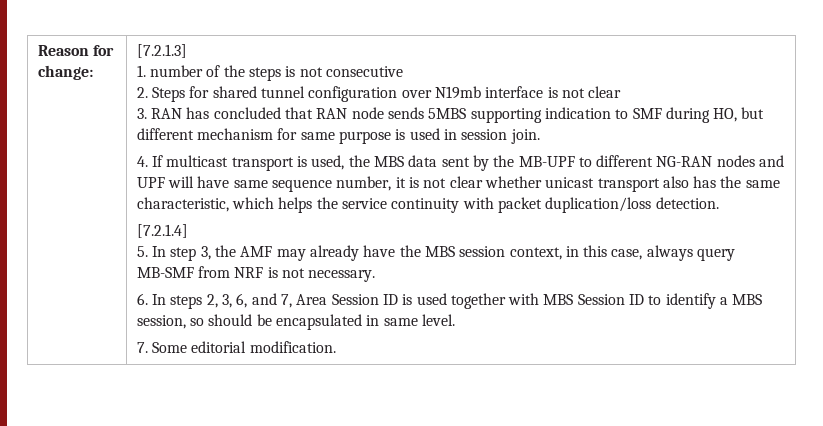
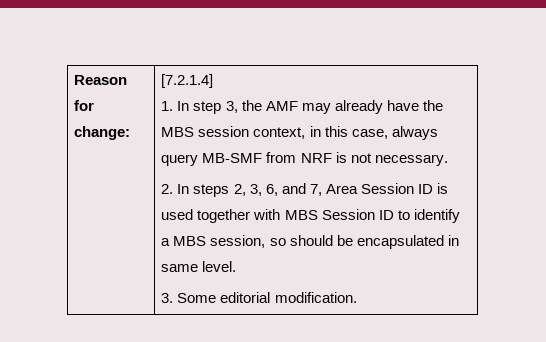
[136,44,187,58] [7.2.1.3] -> [161,74,214,88] [7.2.1.4]
[149,65,403,81] [136,86,622,102] [136,107,765,123] [136,128,540,144] [136,155,785,171] [136,176,780,192] [136,197,719,213] [136,224,188,238] [136,246,148,257] number of the steps is not consecutive // 2. Steps for shared tunnel configuration over N19mb interface is not clear // 3. RAN has concluded that RAN node sends 5MBS supporting indication to SMF during HO, but different mechanism for same purpose is used in session join. // 4. If multicast transport is used, the MBS data sent by the MB-UPF to different NG-RAN nodes and UPF will have same sequence number, it is not clear whether unicast transport also has the same characteristic, which helps the service continuity with packet duplication/loss detection. // [7.2.1.4] // 5. -> (174, 106) none
[136,293,148,305] 6. -> [161,184,174,194] 2.
[136,342,148,353] 7. -> [161,293,174,303] 3.

